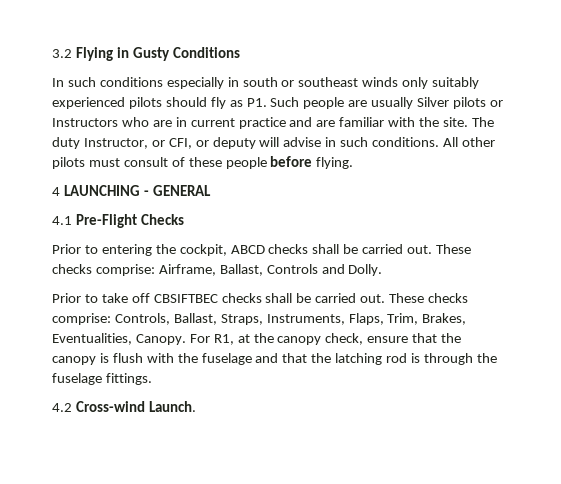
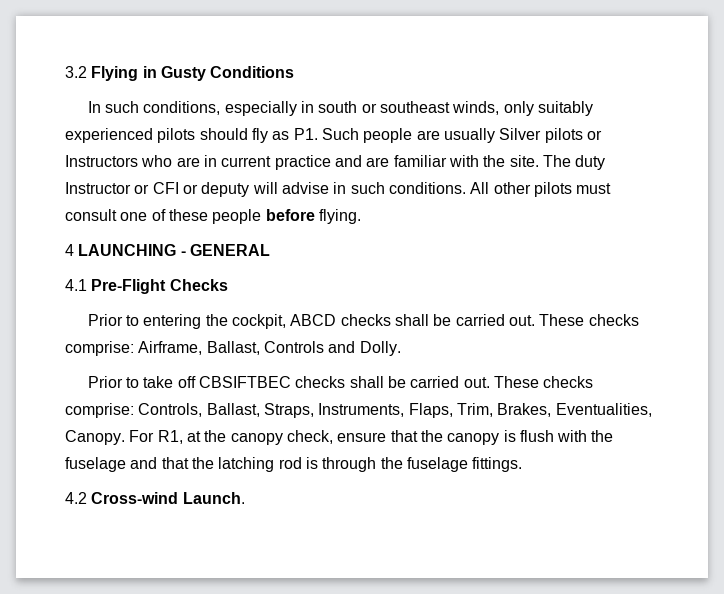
[99,77,163,87] conditions -> [143,101,221,115] conditions,
[362,77,399,87] winds -> [452,101,500,115] winds,
[83,138,192,149] Instructor, or CFI, -> [65,182,179,194] Instructor or CFI
(168, 162) none -> [120,212,148,221] one

